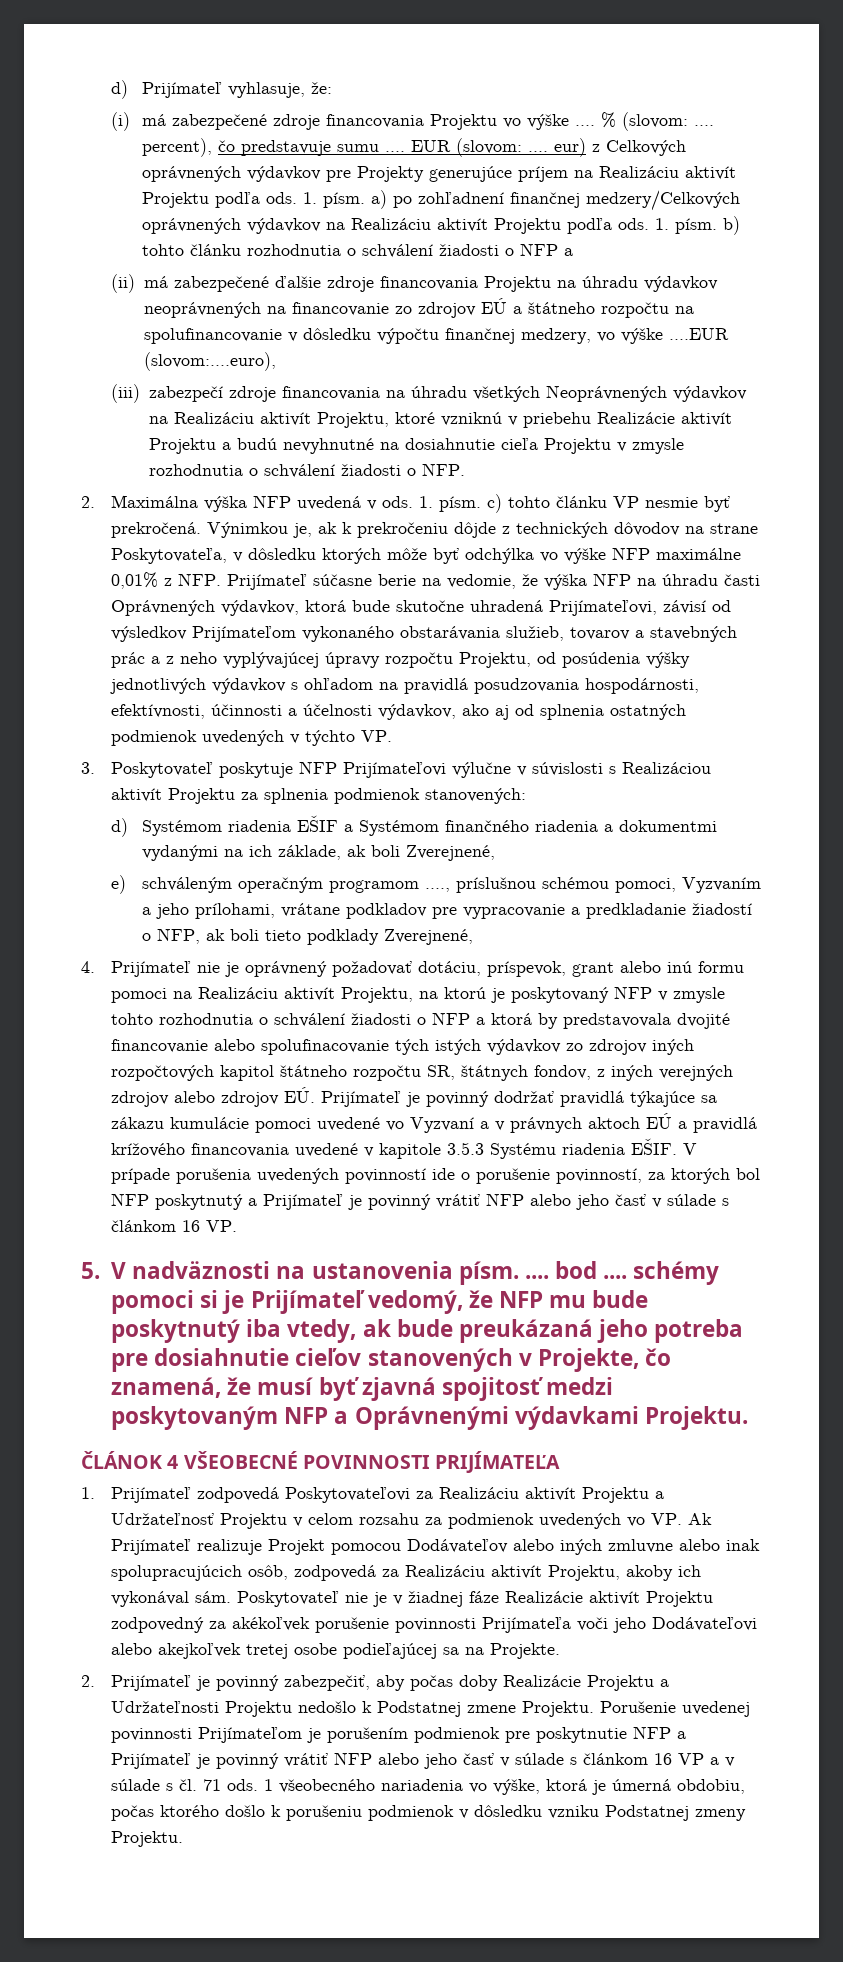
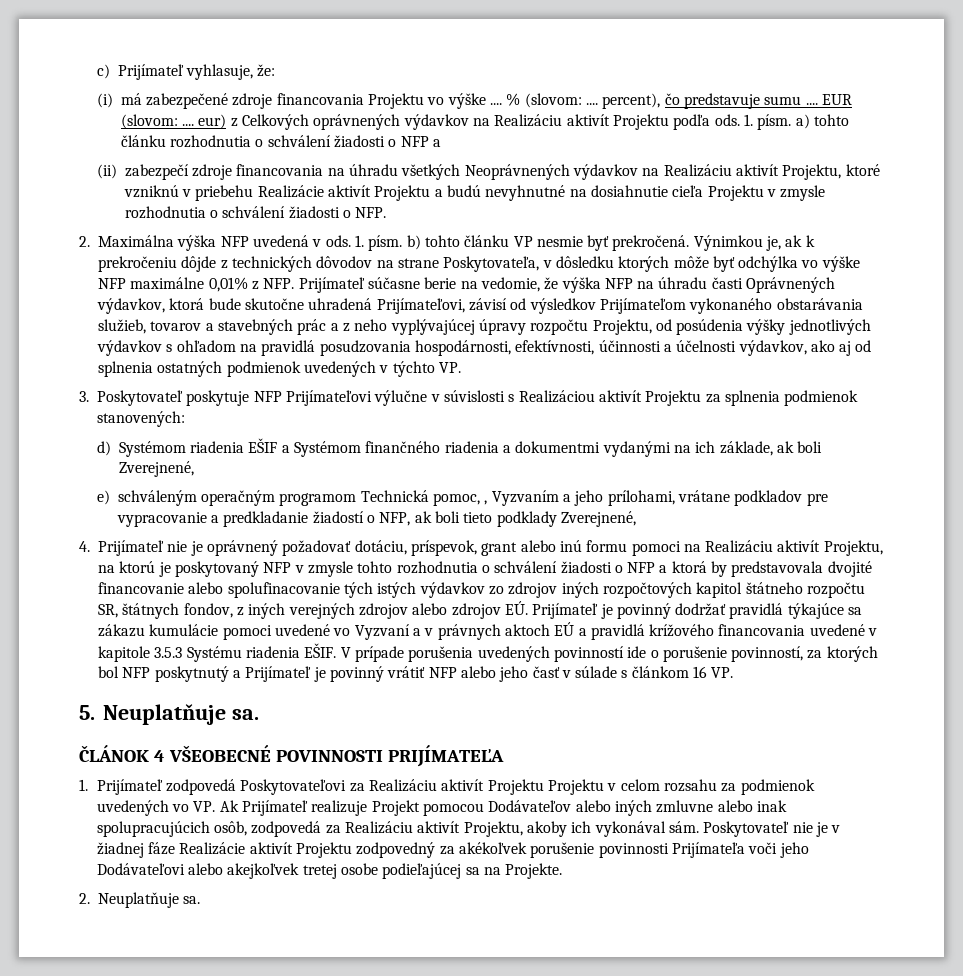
[111,80,129,99] d) -> [96,64,110,79] c)
[325,166,568,182] pre Projekty generujúce príjem -> (469, 122) none
[392,190,740,211] [141,216,740,235] po zohľadnení finančnej medzery/Celkových oprávnených výdavkov na Realizáciu aktivít Projektu podľa ods. 1. písm. b) -> (810, 121) none
[144,276,719,292] [144,298,695,318] [144,328,730,344] [144,352,277,371] [111,384,141,403] má zabezpečené ďalšie zdroje financovania Projektu na úhradu výdavkov neoprávnených na financovanie zo zdrojov EÚ a štátneho rozpočtu na spolufinancovanie v dôsledku výpočtu finančnej medzery, vo výške ....EUR (slovom:....euro), // (iii) -> (117, 171) none
[487,494,503,513] c) -> [406,235,421,250] b)
[424,877,676,893] ...., príslušnou schémou pomoci, -> [360,490,488,506] Technická pomoc, ,
[111,1261,719,1285] [111,1290,648,1314] [111,1319,743,1343] [111,1348,671,1372] [111,1377,613,1401] [111,1406,748,1430] V nadväznosti na ustanovenia písm. .... bod .... schémy pomoci si je Prijímateľ vedomý, že NFP mu bude poskytnutý iba vtedy, ak bude preukázaná jeho potreba pre dosiahnutie cieľov stanovených v Projekte, čo znamená, že musí byť zjavná spojitosť medzi poskytovaným NFP a Oprávnenými výdavkami Projektu. -> [103,704,259,725] Neuplatňuje sa.
[655,1491,665,1499] [111,1513,215,1525] a Udržateľnosť -> (544, 787) none
[111,1675,670,1691] [111,1701,751,1717] [111,1726,687,1743] [111,1752,736,1769] [111,1779,746,1795] [111,1805,747,1821] [111,1831,184,1847] Prijímateľ je povinný zabezpečiť, aby počas doby Realizácie Projektu a Udržateľnosti Projektu nedošlo k Podstatnej zmene Projektu. Porušenie uvedenej povinnosti Prijímateľom je porušením podmienok pre poskytnutie NFP a Prijímateľ je povinný vrátiť NFP alebo jeho časť v súlade s článkom 16 VP a v súlade s čl. 71 ods. 1 všeobecného nariadenia vo výške, ktorá je úmerná obdobiu, počas ktorého došlo k porušeniu podmienok v dôsledku vzniku Podstatnej zmeny Projektu. -> [98,892,201,908] Neuplatňuje sa.

